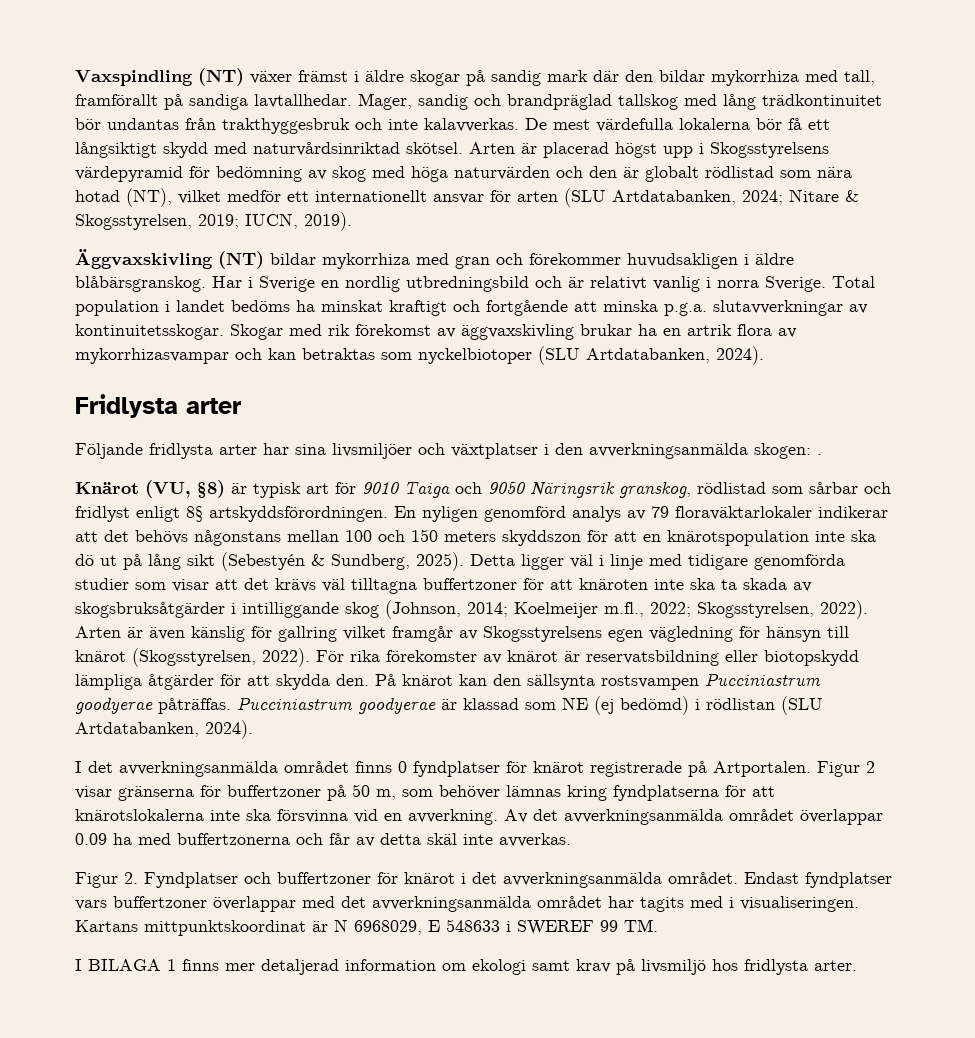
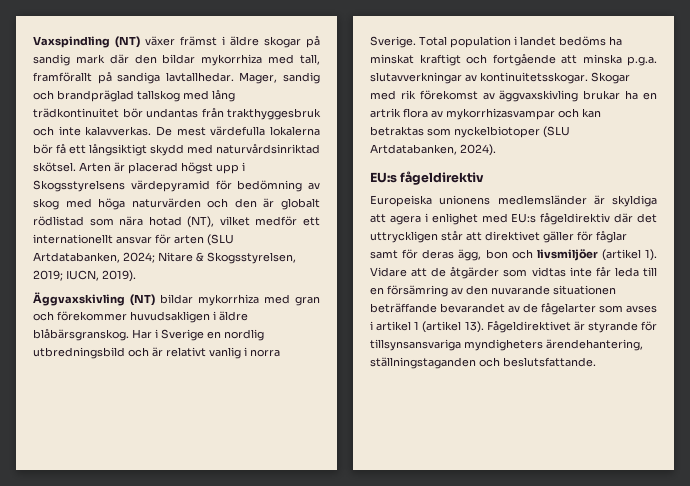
[75,394,241,418] [75,443,822,459] [75,480,891,498] [75,506,888,522] [75,529,876,546] [75,552,845,571] [75,578,812,594] [75,600,868,619] [75,626,849,642] [75,648,859,667] [75,673,821,690] [75,696,823,715] [75,720,253,739] [75,761,875,777] [75,784,775,801] [75,809,883,825] [75,833,571,847] [75,872,892,888] [75,896,859,912] [75,919,658,936] [75,959,857,975] Fridlysta arter // Följande fridlysta arter har sina livsmiljöer och växtplatser i den avverkningsanmälda skogen: . // Knärot (VU, §8) är typisk art för 9010 Taiga och 9050 Näringsrik granskog, rödlistad som sårbar och fridlyst enligt 8§ artskyddsförordningen. En nyligen genomförd analys av 79 floraväktarlokaler indikerar att det behövs någonstans mellan 100 och 150 meters skyddszon för att en knärotspopulation inte ska dö ut på lång sikt (Sebestyén & Sundberg, 2025). Detta ligger väl i linje med tidigare genomförda studier som visar att det krävs väl tilltagna buffertzoner för att knäroten inte ska ta skada av skogsbruksåtgärder i intilliggande skog (Johnson, 2014; Koelmeijer m.fl., 2022; Skogsstyrelsen, 2022). Arten är även känslig för gallring vilket framgår av Skogsstyrelsens egen vägledning för hänsyn till knärot (Skogsstyrelsen, 2022). För rika förekomster av knärot är reservatsbildning eller biotopskydd lämpliga åtgärder för att skydda den. På knärot kan den sällsynta rostsvampen Pucciniastrum goodyerae påträffas. Pucciniastrum goodyerae är klassad som NE (ej bedömd) i rödlistan (SLU Artdatabanken, 2024). // I det avverkningsanmälda området finns 0 fyndplatser för knärot registrerade på Artportalen. Figur 2 visar gränserna för buffertzoner på 50 m, som behöver lämnas kring fyndplatserna för att knärotslokalerna inte ska försvinna vid en avverkning. Av det avverkningsanmälda området överlappar 0.09 ha med buffertzonerna och får av detta skäl inte avverkas. // Figur 2. Fyndplatser och buffertzoner för knärot i det avverkningsanmälda området. Endast fyndplatser vars buffertzoner överlappar med det avverkningsanmälda området har tagits med i visualiseringen. Kartans mittpunktskoordinat är N 6968029, E 548633 i SWEREF 99 TM. // I BILAGA 1 finns mer detaljerad information om ekologi samt krav på livsmiljö hos fridlysta arter. -> [370,171,485,185] [370,195,657,207] [370,212,657,225] [370,230,627,243] [370,249,657,261] [370,266,657,279] [370,285,616,297] [370,302,657,315] [370,320,657,333] [370,339,643,351] [370,357,596,369] EU:s fågeldirektiv // Europeiska unionens medlemsländer är skyldiga att agera i enlighet med EU:s fågeldirektiv där det uttryckligen står att direktivet gäller för fåglar samt för deras ägg, bon och livsmiljöer (artikel 1). Vidare att de åtgärder som vidtas inte får leda till en försämring av den nuvarande situationen beträffande bevarandet av de fågelarter som avses i artikel 1 (artikel 13). Fågeldirektivet är styrande för tillsynsansvariga myndigheters ärendehantering, ställningstaganden och beslutsfattande.

